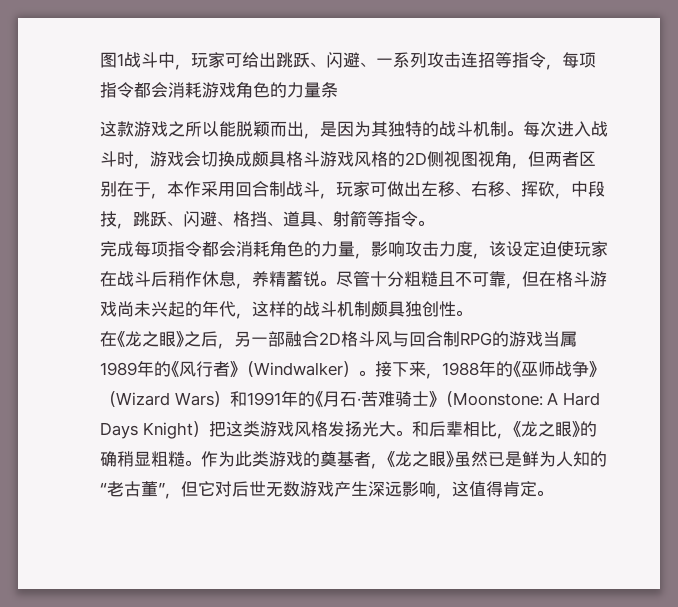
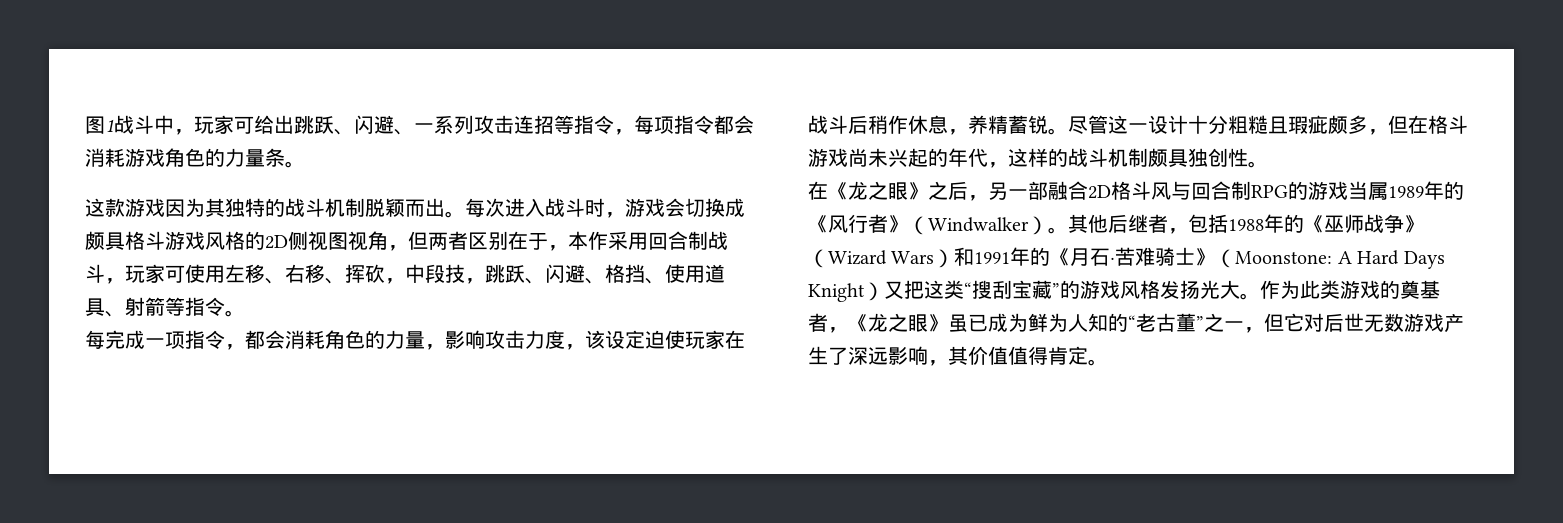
(338, 90) none -> [285,161,305,168] 。
[168,121,337,139] 之所以能脱颖而出，是 -> (165, 207) none
(507, 129) none -> [365,198,445,217] 脱颖而出
[387,181,421,197] 做出 -> [185,264,225,283] 使用
(283, 223) none -> [665,264,705,283] 使用
[100,241,202,257] 完成每项指令 -> [85,330,245,350] 每完成一项指令，
(370, 279) none -> [1108,115,1188,134] 这一设计
[455,271,506,287] 不可靠 -> [1288,115,1368,134] 瑕疵颇多
[375,361,442,379] 接下来， -> [1068,214,1228,234] 其他后继者，包括
[208,421,260,437] 把这类 -> [884,280,1080,299] 又把这类“搜刮宝藏”的
[411,421,597,439] [100,451,201,467] 和后辈相比，《龙之眼》的确稍显粗糙。 -> (1260, 296) none
[471,451,522,467] 然已是 -> [968,313,1028,332] 已成为
(165, 489) none -> [1204,313,1244,332] 之一
(368, 488) none -> [828,347,848,365] 了
[452,481,469,497] 这 -> [948,346,1008,365] 其价值

